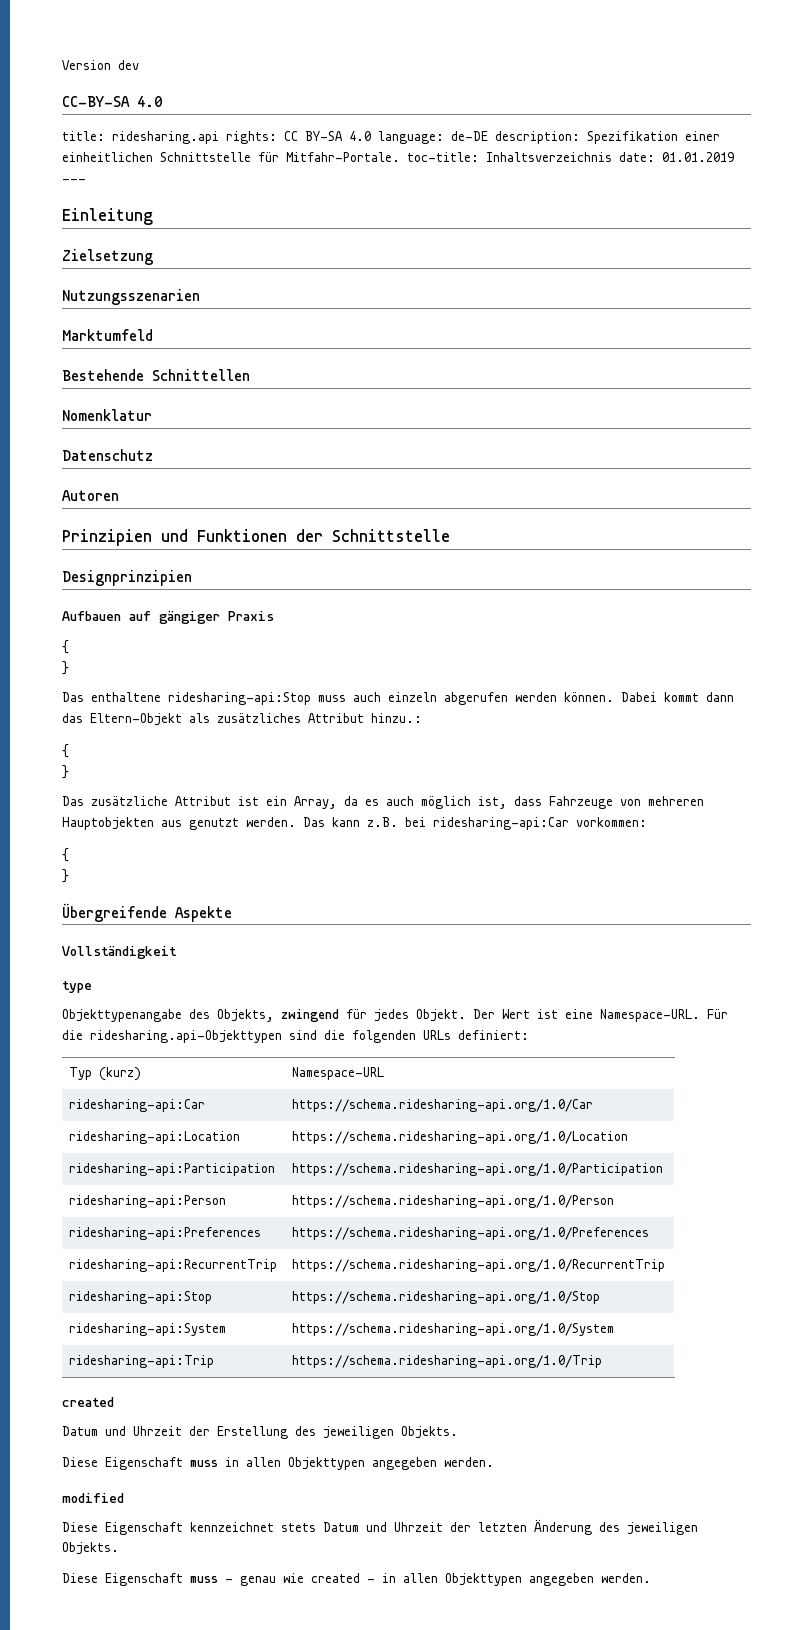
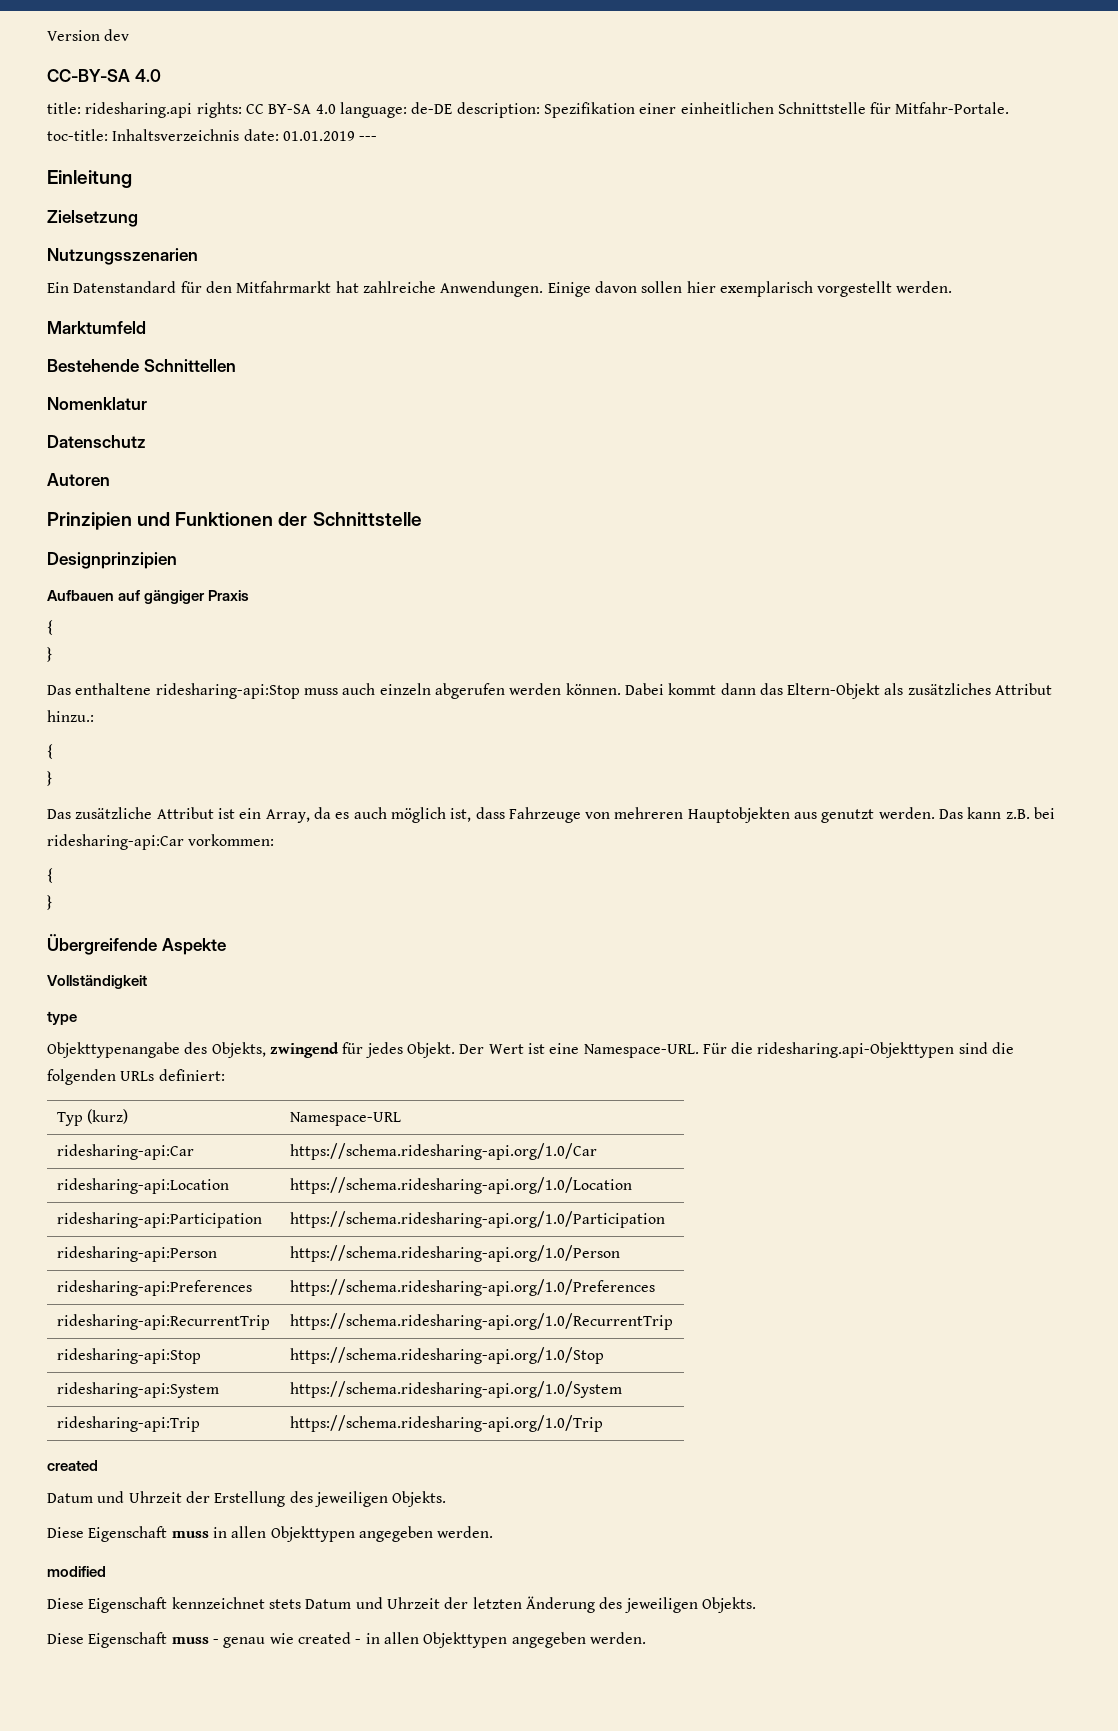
(200, 297) none -> [47,281,953,297] // Ein Datenstandard für den Mitfahrmarkt hat zahlreiche Anwendungen. Einige davon sollen hier exemplarisch vorgestellt werden.

